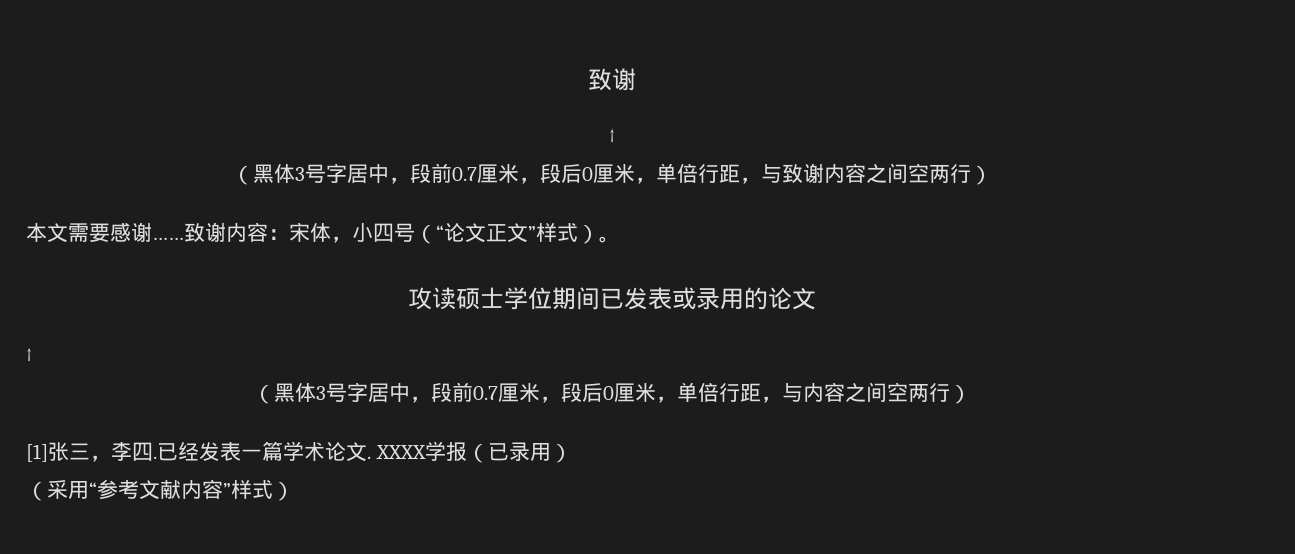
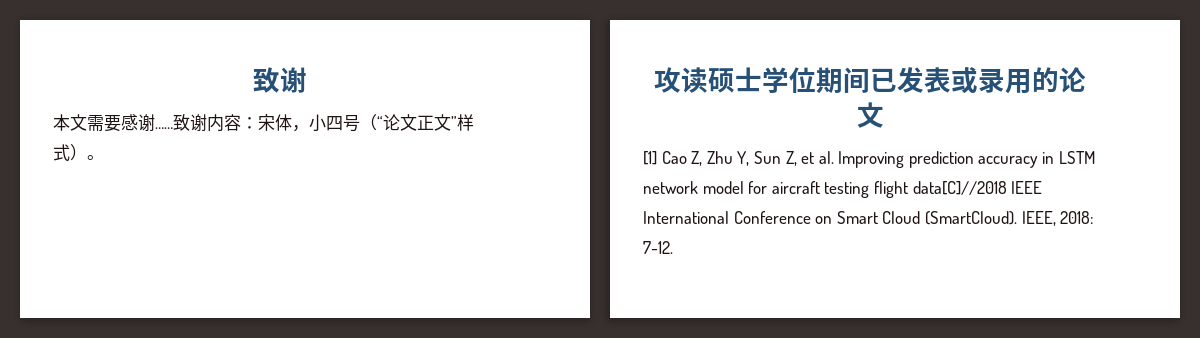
[588,68,636,91] [609,129,615,143] [232,163,992,185] 致谢 // ↑ // （黑体3号字居中，段前0.7厘米，段后0厘米，单倍行距，与致谢内容之间空两行） -> [253,67,307,93] 致谢
[26,348,32,362] [253,382,971,404] [26,441,572,463] [26,479,294,501] ↑ // （黑体3号字居中，段前0.7厘米，段后0厘米，单倍行距，与内容之间空两行） // [1]张三，李四.已经发表一篇学术论文. XXXX学报（已录用） // （采用“参考文献内容”样式） -> [643,151,1095,168] [643,181,1043,198] [643,211,1095,226] [643,241,673,254] [1] Cao Z, Zhu Y, Sun Z, et al. Improving prediction accuracy in LSTM network model for aircraft testing flight data[C]//2018 IEEE International Conference on Smart Cloud (SmartCloud). IEEE, 2018: 7-12.

